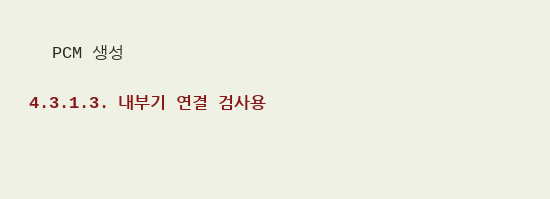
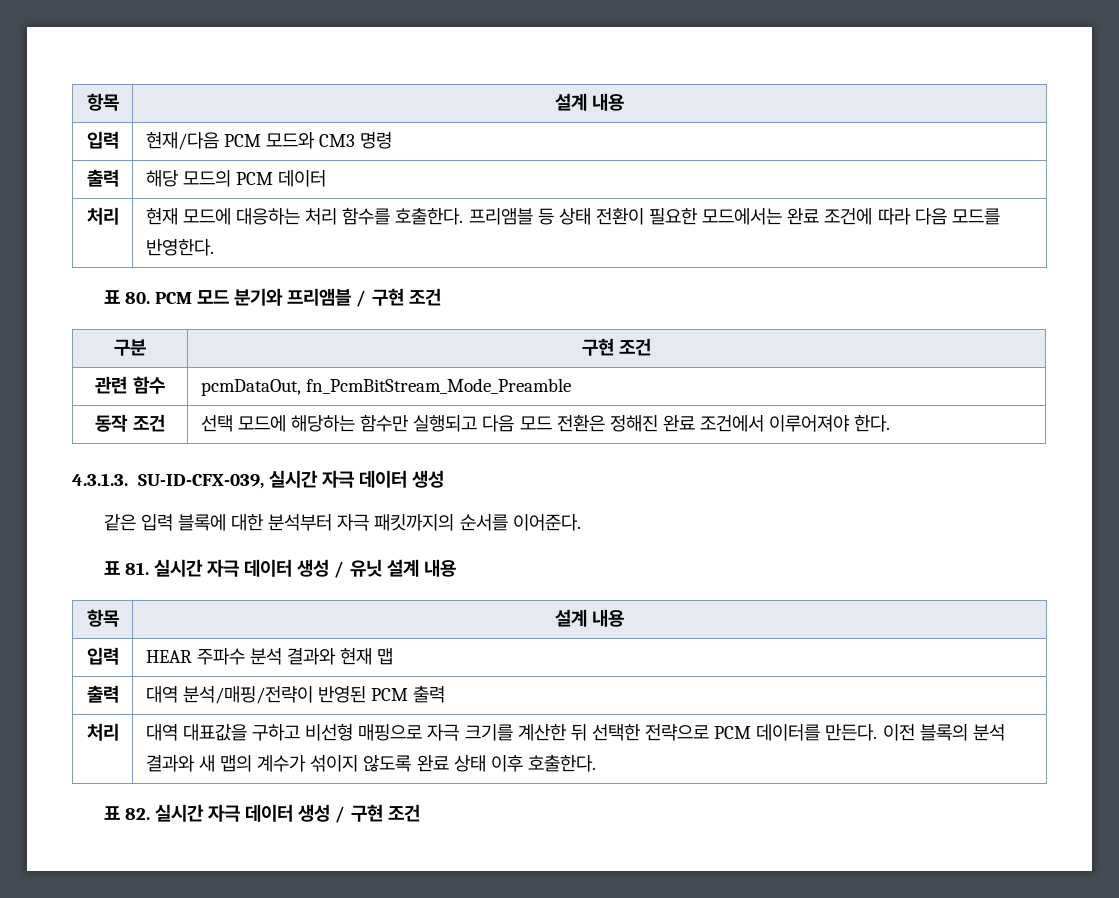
[51,45,124,60] [29,95,266,110] PCM 생성 // 4.3.1.3. 내부기 연결 검사용 -> [86,93,119,111] [554,93,625,111] [86,131,119,149] [145,132,393,150] [86,169,119,187] [145,170,327,187] [86,207,119,225] [145,207,1000,225] [145,239,214,256] [103,288,441,307] [114,339,146,356] [581,338,652,356] [95,376,165,394] [200,378,571,396] [95,414,165,432] [200,414,891,432] [72,470,445,489] [103,514,581,531] [103,559,456,578] [86,609,119,627] [554,609,625,627] [86,647,119,665] [145,648,394,665] [86,685,119,703] [145,685,446,704] [86,723,119,741] [145,723,1005,741] [145,754,596,772] [103,804,420,823] 항목 | 설계 내용 // 입력 | 현재/다음 PCM 모드와 CM3 명령 // 출력 | 해당 모드의 PCM 데이터 // 처리 | 현재 모드에 대응하는 처리 함수를 호출한다. 프리앰블 등 상태 전환이 필요한 모드에서는 완료 조건에 따라 다음 모드를 반영한다. // 표 80. PCM 모드 분기와 프리앰블 / 구현 조건 // 구분 | 구현 조건 // 관련 함수 | pcmDataOut, fn_PcmBitStream_Mode_Preamble // 동작 조건 | 선택 모드에 해당하는 함수만 실행되고 다음 모드 전환은 정해진 완료 조건에서 이루어져야 한다. // 4.3.1.3. SU-ID-CFX-039, 실시간 자극 데이터 생성 // 같은 입력 블록에 대한 분석부터 자극 패킷까지의 순서를 이어준다. // 표 81. 실시간 자극 데이터 생성 / 유닛 설계 내용 // 항목 | 설계 내용 // 입력 | HEAR 주파수 분석 결과와 현재 맵 // 출력 | 대역 분석/매핑/전략이 반영된 PCM 출력 // 처리 | 대역 대표값을 구하고 비선형 매핑으로 자극 크기를 계산한 뒤 선택한 전략으로 PCM 데이터를 만든다. 이전 블록의 분석 결과와 새 맵의 계수가 섞이지 않도록 완료 상태 이후 호출한다. // 표 82. 실시간 자극 데이터 생성 / 구현 조건

